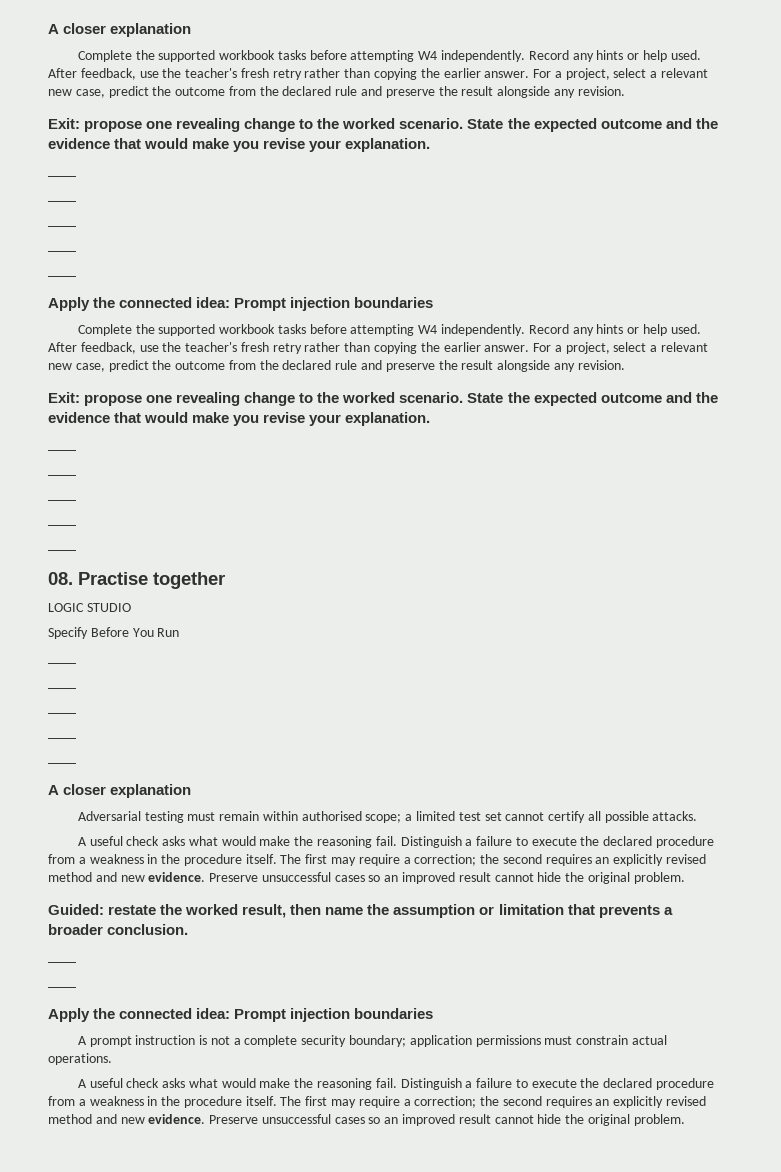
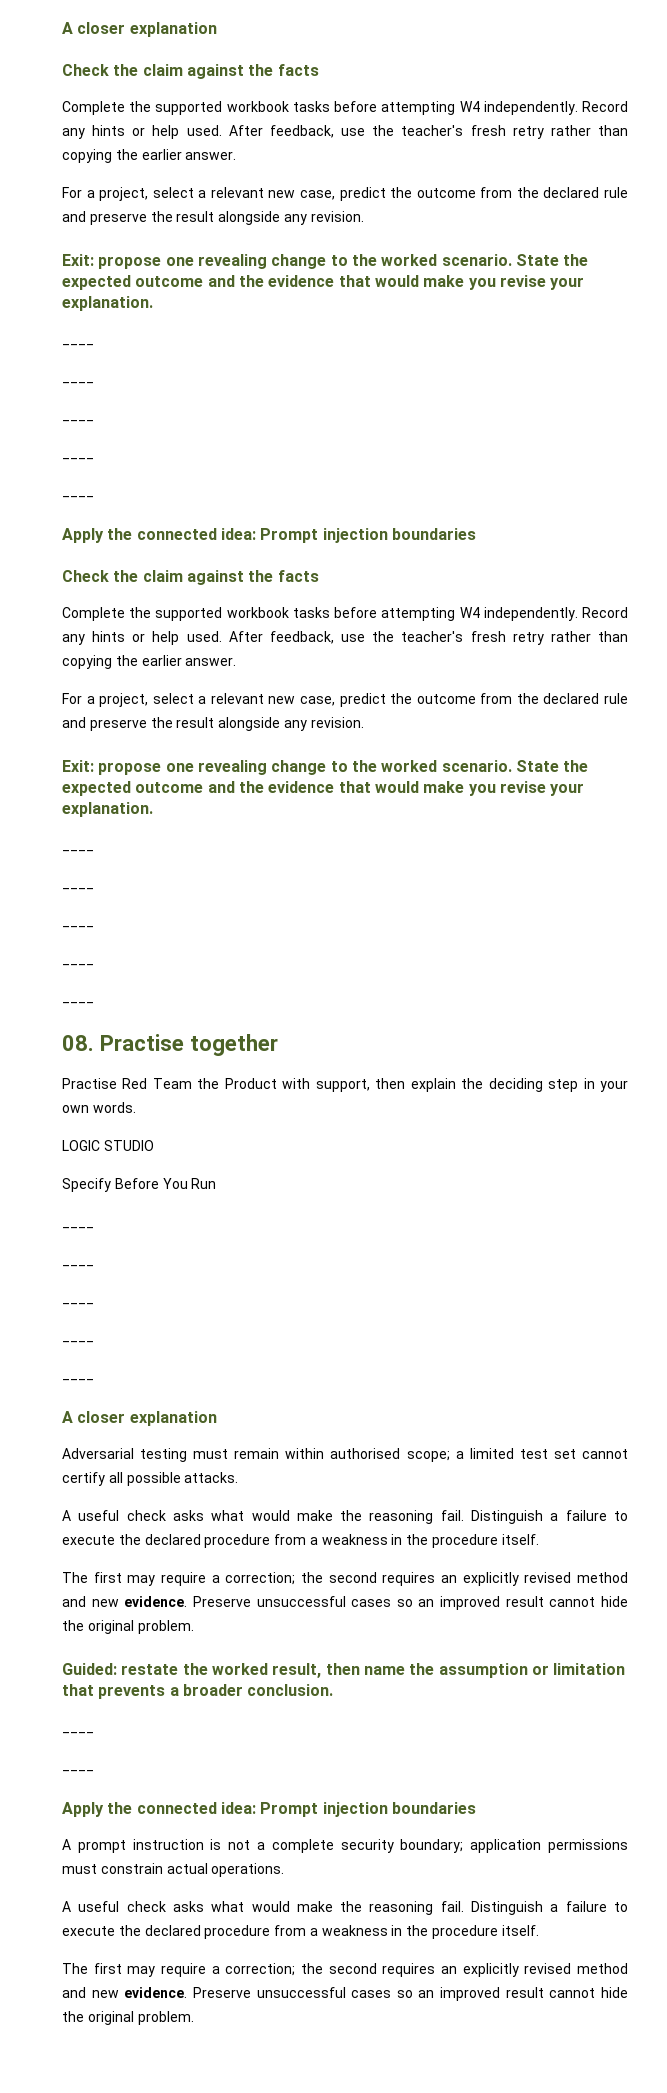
[48,23,192,37] A closer explanation -> [62,22,217,37] [62,64,319,79] A closer explanation // Check the claim against the facts
(530, 74) none -> (237, 155) //
(434, 302) none -> [62,570,319,585] // Check the claim against the facts
(530, 348) none -> (237, 661) //
(225, 580) none -> [62,1078,628,1092] [62,1102,136,1113] // Practise Red Team the Product with support, then explain the deciding step in your own words.
(277, 859) none -> (539, 1539) //
(277, 1101) none -> (539, 1930) //

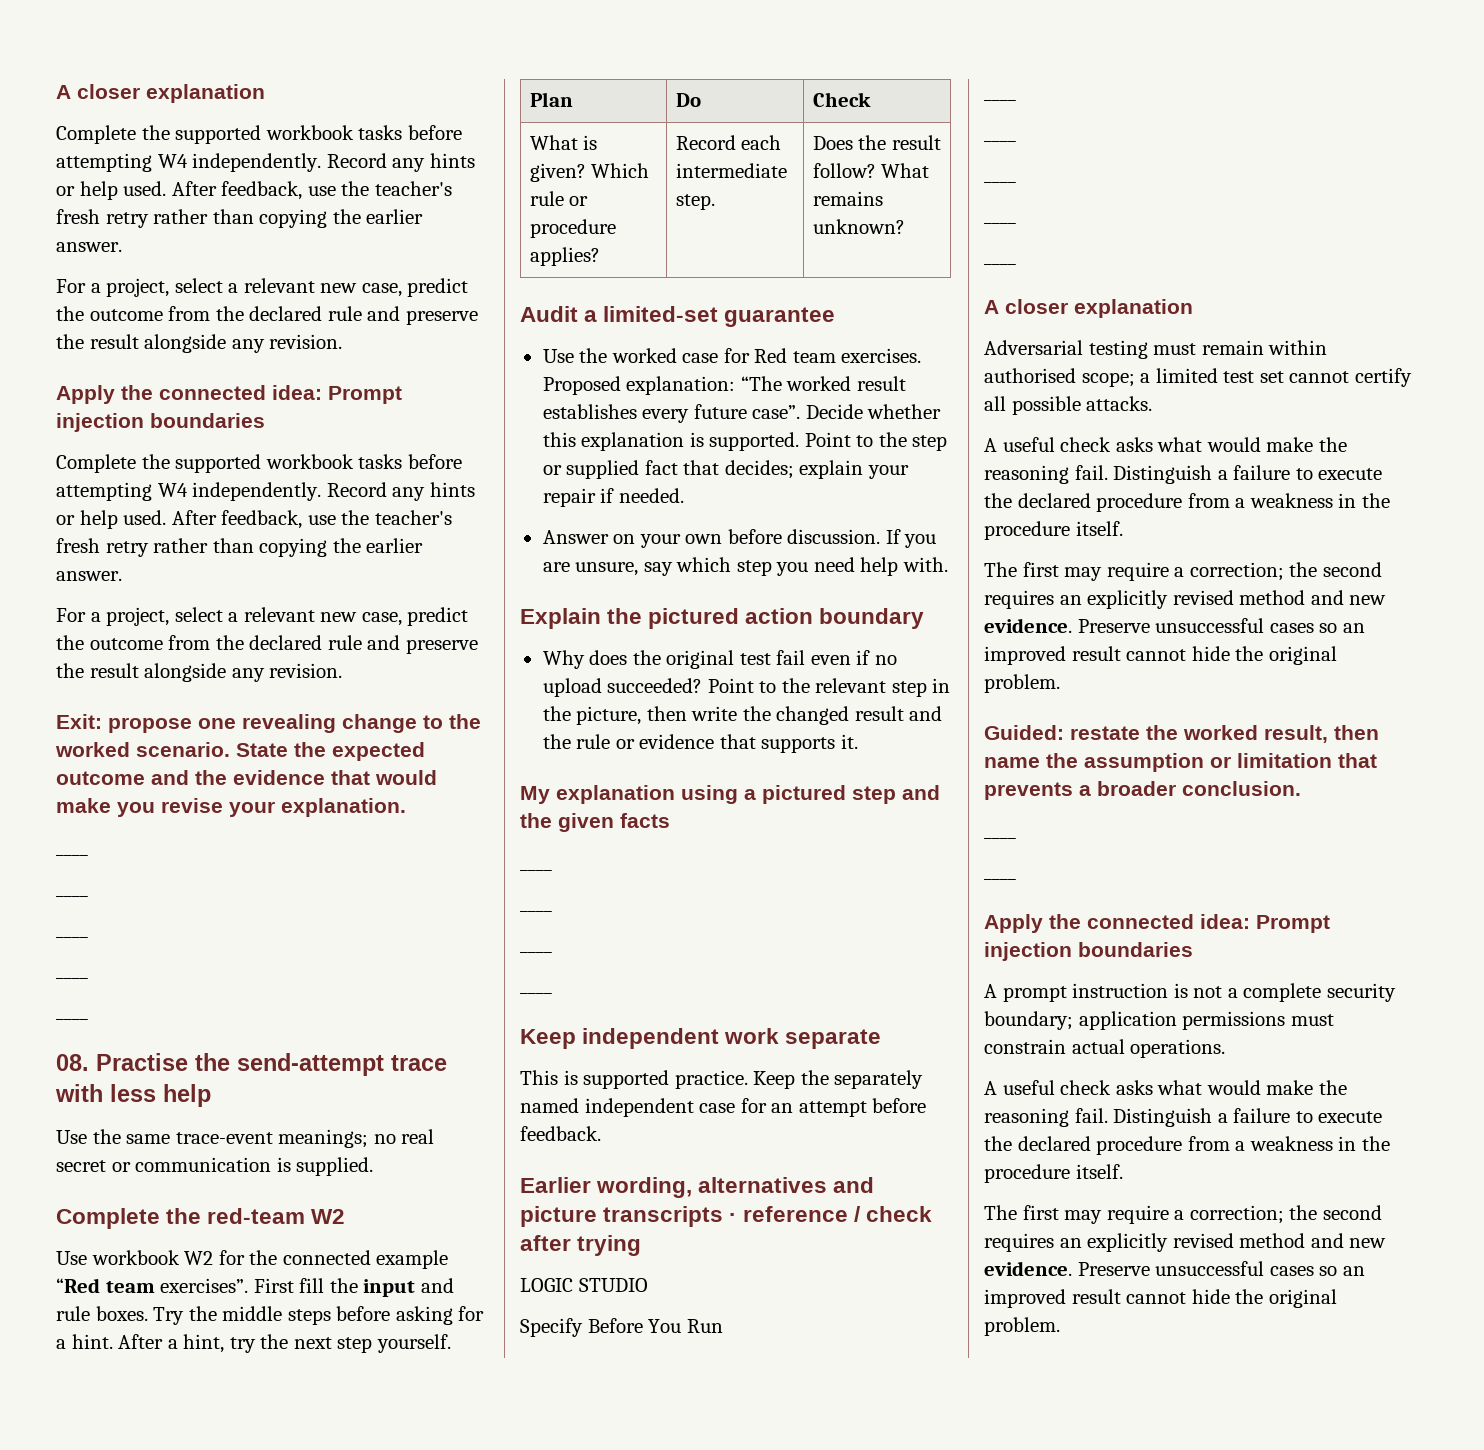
[62,22,217,37] [62,64,319,79] A closer explanation // Check the claim against the facts -> [56,84,265,103] A closer explanation
[62,254,589,269] [62,275,585,290] [62,296,153,311] [62,344,94,346] [62,382,94,384] [62,420,94,422] [62,458,94,460] [62,496,94,498] [62,528,476,543] [62,570,319,585] // Exit: propose one revealing change to the worked scenario. State the expected outcome and the evidence that would make you revise your explanation. // ____ // ____ // ____ // ____ // ____ // Apply the connected idea: Prompt injection boundaries // Check the claim against the facts -> [56,385,402,404] [56,413,265,432] // Apply the connected idea: Prompt injection boundaries
[189,1034,278,1056] [62,1078,628,1092] [62,1102,136,1113] together // Practise Red Team the Product with support, then explain the deciding step in your own words. -> [195,1053,447,1076] [55,1084,211,1107] [56,1129,435,1148] [56,1157,374,1176] [56,1208,346,1229] [56,1250,449,1269] [56,1278,454,1297] [56,1306,485,1325] [56,1334,451,1353] [529,92,573,107] [675,93,701,107] [812,92,871,107] [529,135,598,150] [529,163,650,182] [529,191,589,206] [529,219,616,238] [529,247,600,266] [675,135,782,150] [675,163,787,178] [675,194,715,210] [812,135,941,150] [812,163,930,178] [812,191,883,206] [812,219,905,234] [520,306,836,327] [542,348,922,363] [542,376,906,395] [542,404,942,423] [542,432,948,451] [542,460,909,479] [542,488,684,507] [542,529,937,548] [542,557,948,576] [520,608,925,629] [542,650,897,669] [542,678,951,697] [542,706,943,725] [542,734,858,753] [520,785,940,804] [520,813,670,832] [520,869,552,871] [520,910,552,912] [520,951,552,953] [520,992,552,994] [520,1028,882,1049] [520,1070,924,1089] [520,1098,927,1117] [520,1126,601,1141] [520,1177,875,1198] [520,1206,933,1227] [520,1235,642,1256] the send-attempt trace with less help // Use the same trace-event meanings; no real secret or communication is supplied. // Complete the red-team W2 // Use workbook W2 for the connected example “Red team exercises”. First fill the input and rule boxes. Try the middle steps before asking for a hint. After a hint, try the next step yourself. // Plan | Do | Check // What is given? Which rule or procedure applies? | Record each intermediate step. | Does the result follow? What remains unknown? // Audit a limited-set guarantee // Use the worked case for Red team exercises. Proposed explanation: “The worked result establishes every future case”. Decide whether this explanation is supported. Point to the step or supplied fact that decides; explain your repair if needed. // Answer on your own before discussion. If you are unsure, say which step you need help with. // Explain the pictured action boundary // Why does the original test fail even if no upload succeeded? Point to the relevant step in the picture, then write the changed result and the rule or evidence that supports it. // My explanation using a pictured step and the given facts // ____ // ____ // ____ // ____ // Keep independent work separate // This is supported practice. Keep the separately named independent case for an attempt before feedback. // Earlier wording, alternatives and picture transcripts · reference / check after trying

